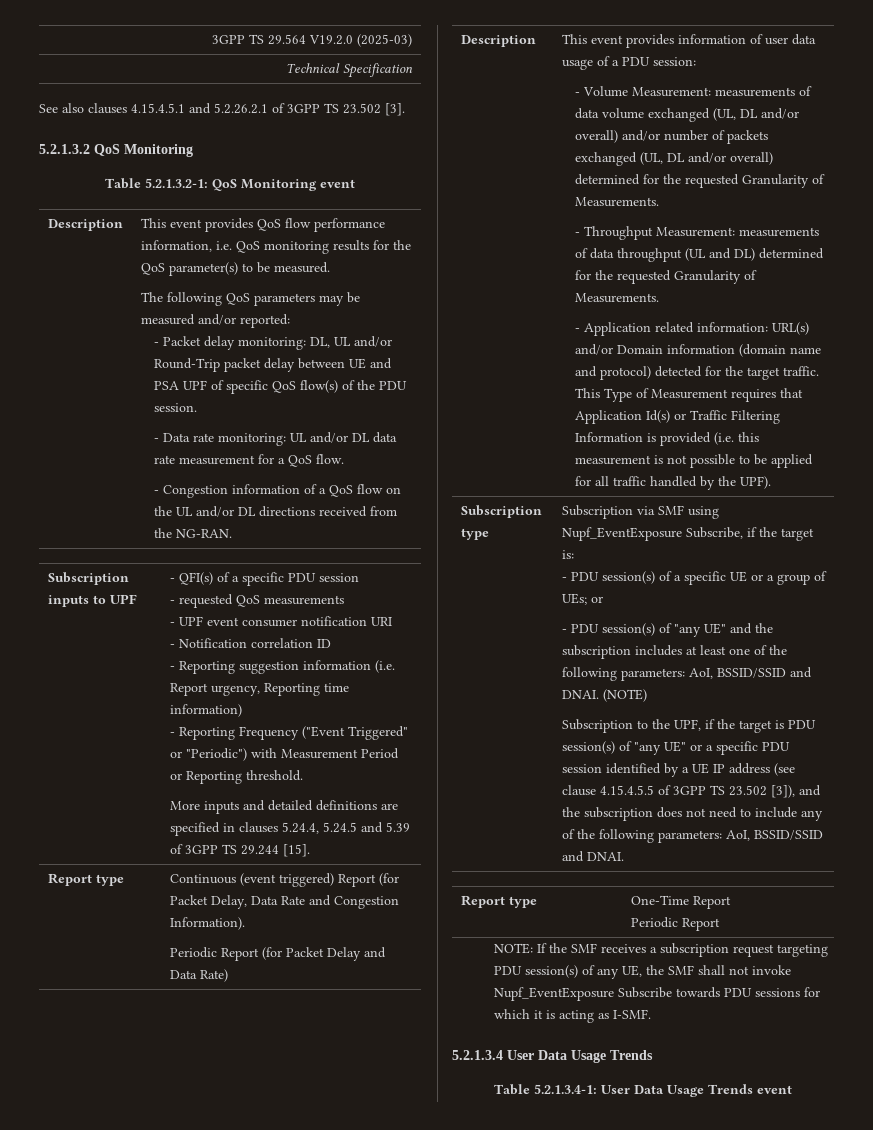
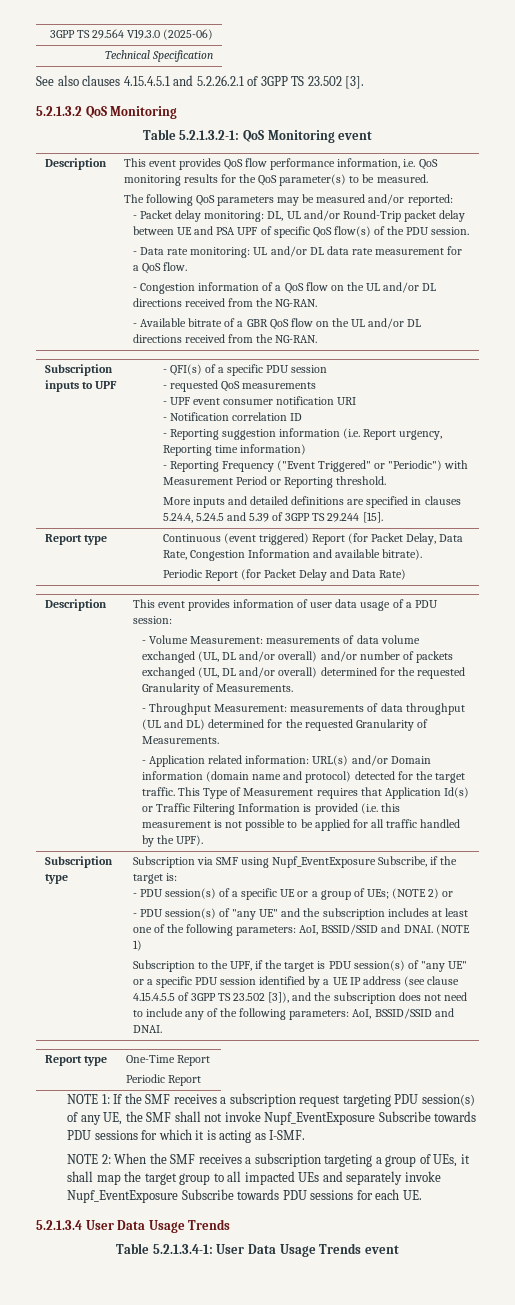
[309,34,413,47] V19.2.0 (2025-03) -> [127,29,214,40] V19.3.0 (2025-06)
(232, 533) none -> [133,318,422,330] [133,334,318,343] // - Available bitrate of a GBR QoS flow on the UL and/or DL directions received from the NG-RAN.
[280,895,399,909] [169,917,245,930] Rate and Congestion Information). -> [162,549,423,561] Rate, Congestion Information and available bitrate).
(587, 599) none -> [391,888,440,899] (NOTE 2)
[602,689,647,702] (NOTE) -> [435,924,470,935] [132,940,142,951] (NOTE 1)
[493,943,533,954] NOTE: -> [67,1094,110,1104] NOTE 1:
(651, 1014) none -> [67,1153,470,1167] [67,1171,441,1185] [67,1189,422,1203] // NOTE 2: When the SMF receives a subscription targeting a group of UEs, it shall map the target group to all impacted UEs and separately invoke Nupf_EventExposure Subscribe towards PDU sessions for each UE.

